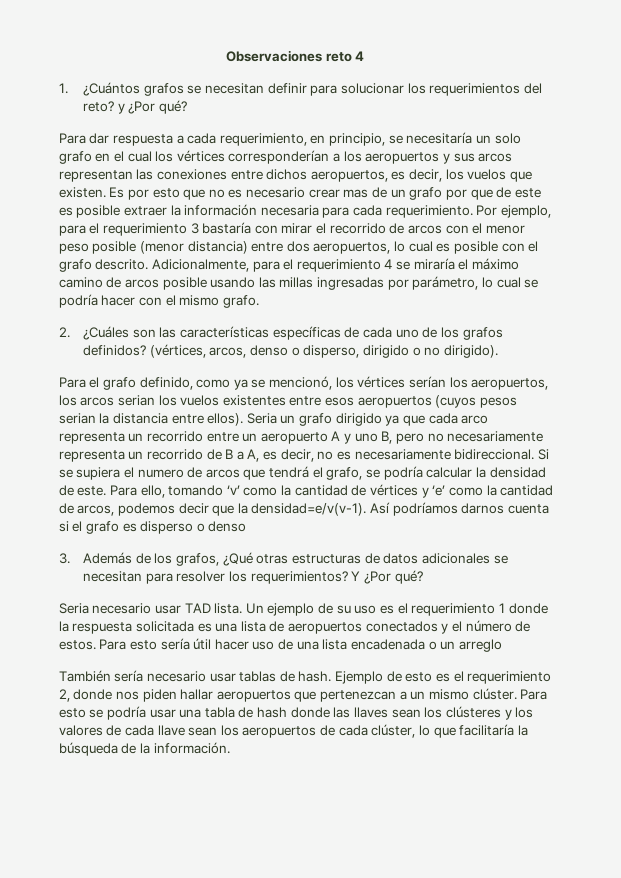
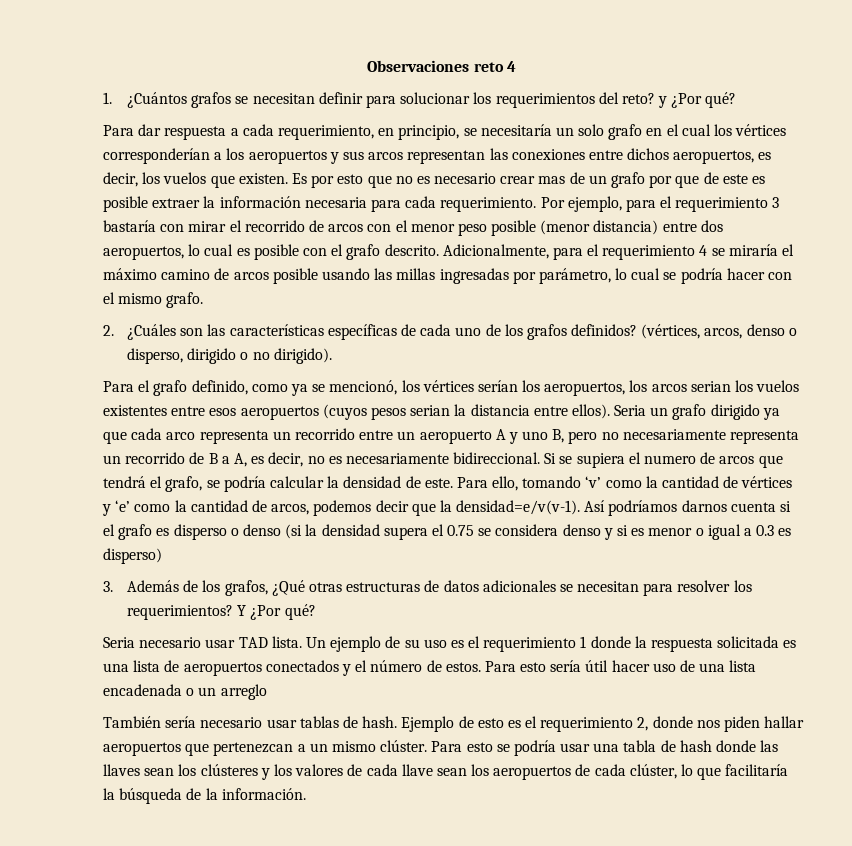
(247, 526) none -> [285,524,792,540] [103,548,163,564] (si la densidad supera el 0.75 se considera denso y si es menor o igual a 0.3 es disperso)

